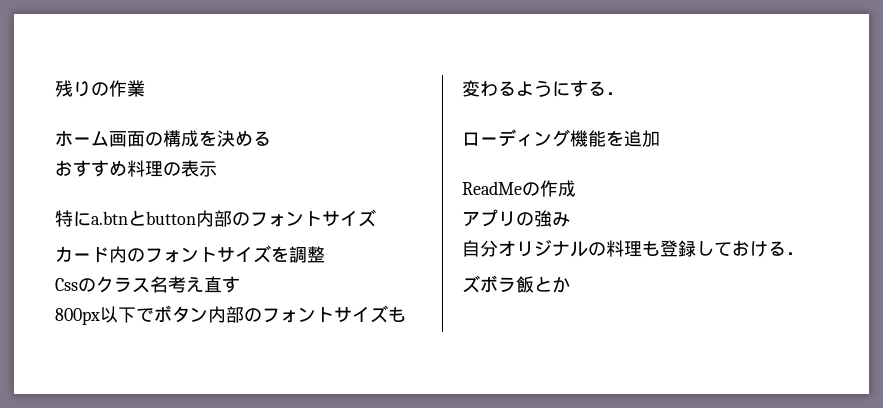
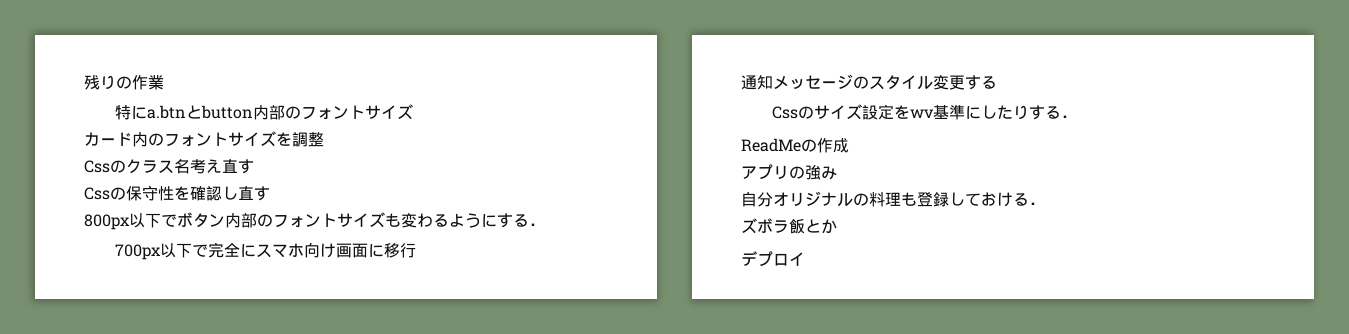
[55,130,271,147] [55,160,217,177] // ホーム画面の構成を決める // おすすめ料理の表示 -> (164, 82) none
(240, 284) none -> [84,185,270,201] // Cssの保守性を確認し直す
[462,129,660,147] ローディング機能を追加 -> [114,242,416,260] [741,74,997,90] [771,104,1077,120] 700px以下で完全にスマホ向け画面に移行 // 通知メッセージのスタイル変更する // Cssのサイズ設定をwv基準にしたりする．
(570, 284) none -> [741,251,805,267] // デプロイ

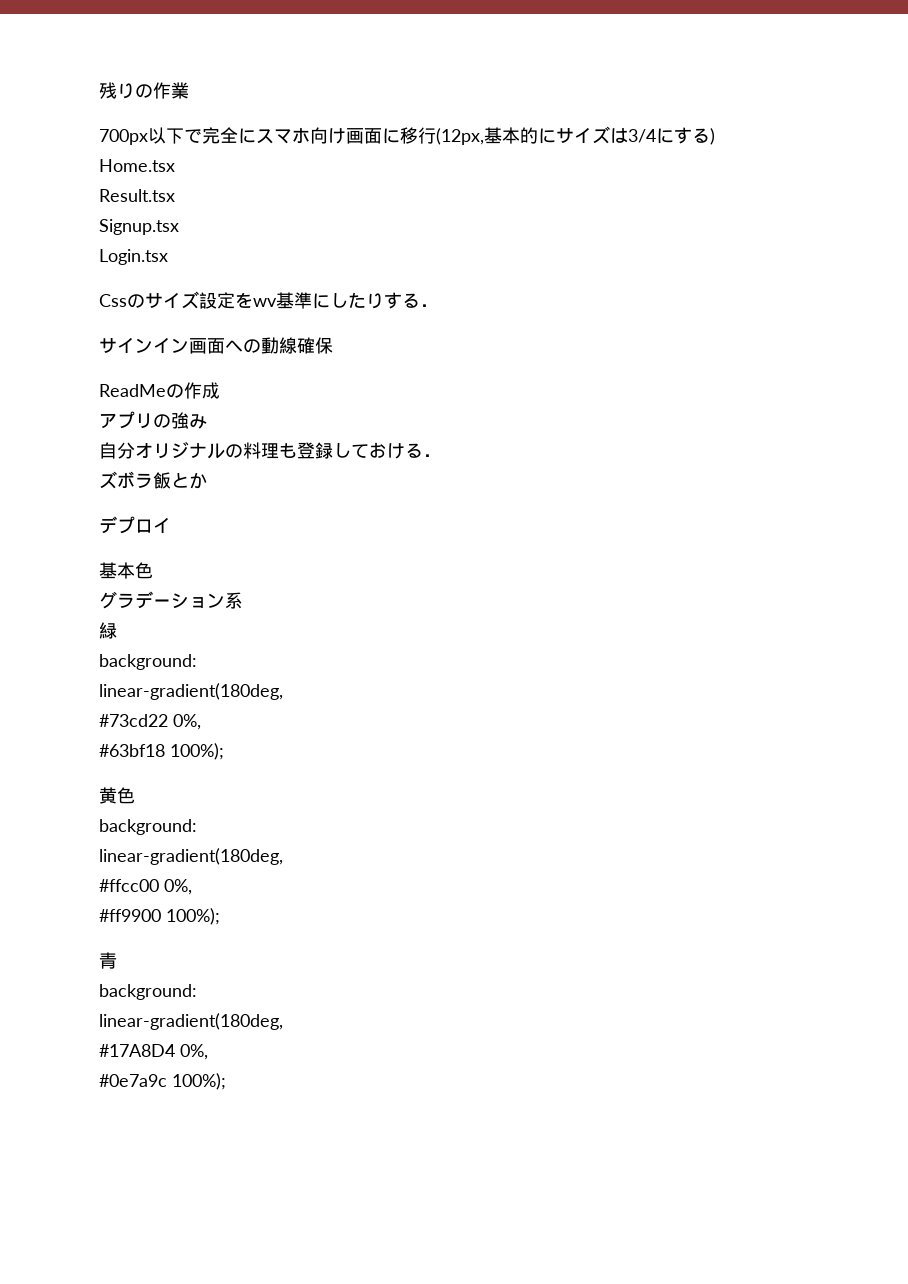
[114,104,413,120] [84,131,324,147] [84,159,254,174] [84,185,270,201] [84,212,545,230] // 特にa.btnとbutton内部のフォントサイズ // カード内のフォントサイズを調整 // Cssのクラス名考え直す // Cssの保守性を確認し直す // 800px以下でボタン内部のフォントサイズも変わるようにする． -> (189, 90) none
[741,74,997,90] // 通知メッセージのスタイル変更する -> [436,126,715,145] [99,159,175,172] [99,189,175,202] [99,219,179,235] [99,249,168,265] (12px,基本的にサイズは3/4にする) // Home.tsx // Result.tsx // Signup.tsx // Login.tsx
(1077, 116) none -> [99,337,333,354] // サインイン画面への動線確保
(805, 259) none -> [99,562,153,579] [99,591,243,609] [99,622,117,639] [99,654,197,670] [99,683,283,700] [99,714,201,730] [99,743,224,760] [99,787,135,804] [99,819,197,835] [99,848,283,865] [99,879,192,895] [99,908,220,925] [99,952,117,969] [99,984,197,1000] [99,1013,283,1030] [99,1044,208,1060] [99,1073,226,1090] // 基本色 // グラデーション系 // 緑 // background: // linear-gradient(180deg, // #73cd22 0%, // #63bf18 100%); // 黄色 // background: // linear-gradient(180deg, // #ffcc00 0%, // #ff9900 100%); // 青 // background: // linear-gradient(180deg, // #17A8D4 0%, // #0e7a9c 100%);

